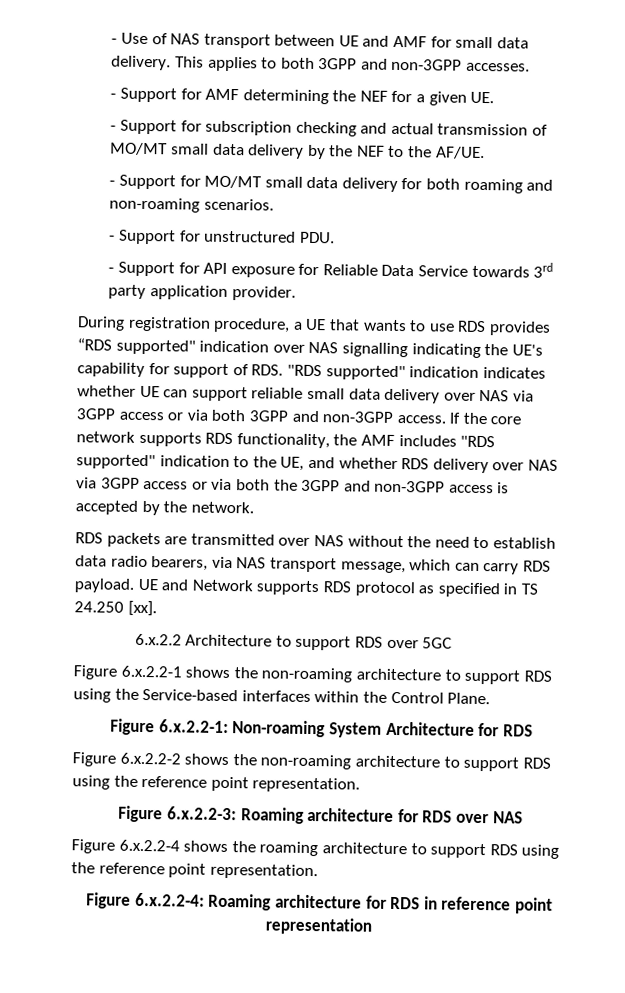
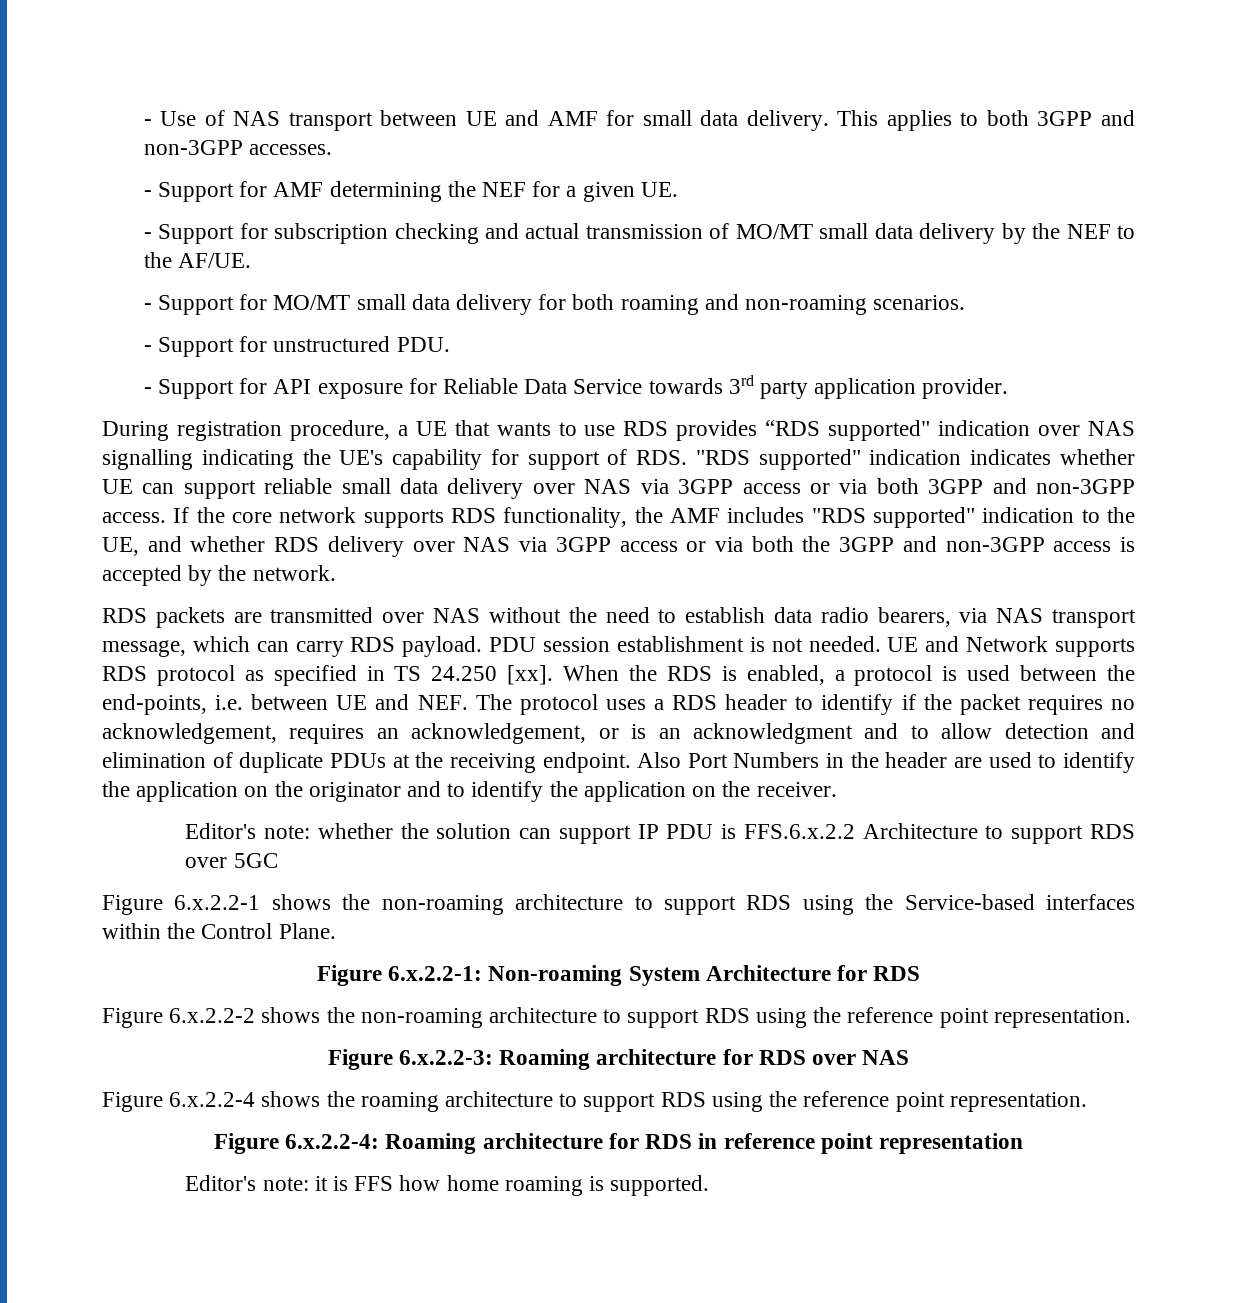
(135, 585) none -> [489,636,881,652] PDU session establishment is not needed.
[134,633,182,646] // 6.x.2.2 -> [563,665,1136,686] [102,694,1135,715] [102,723,1135,744] [102,752,1135,773] [102,781,837,802] [185,823,855,844] When the RDS is enabled, a protocol is used between the end-points, i.e. between UE and NEF. The protocol uses a RDS header to identify if the packet requires no acknowledgement, requires an acknowledgement, or is an acknowledgment and to allow detection and elimination of duplicate PDUs at the receiving endpoint. Also Port Numbers in the header are used to identify the application on the originator and to identify the application on the receiver. // Editor's note: whether the solution can support IP PDU is FFS.6.x.2.2
(372, 926) none -> [185,1175,710,1196] // Editor's note: it is FFS how home roaming is supported.

